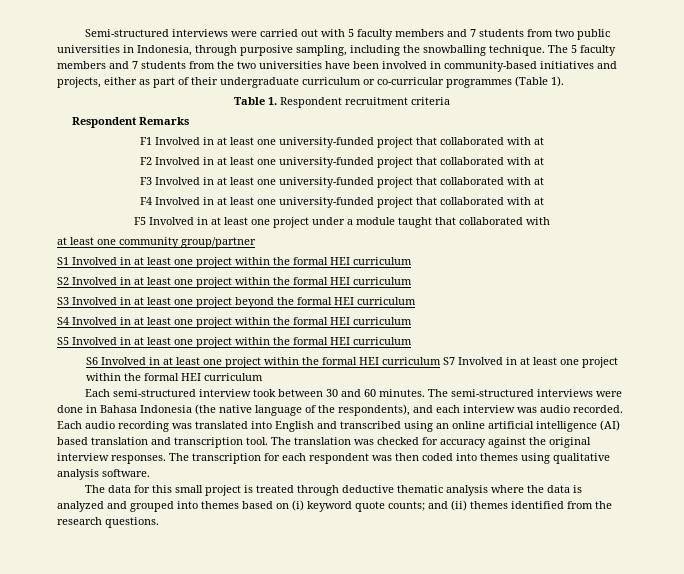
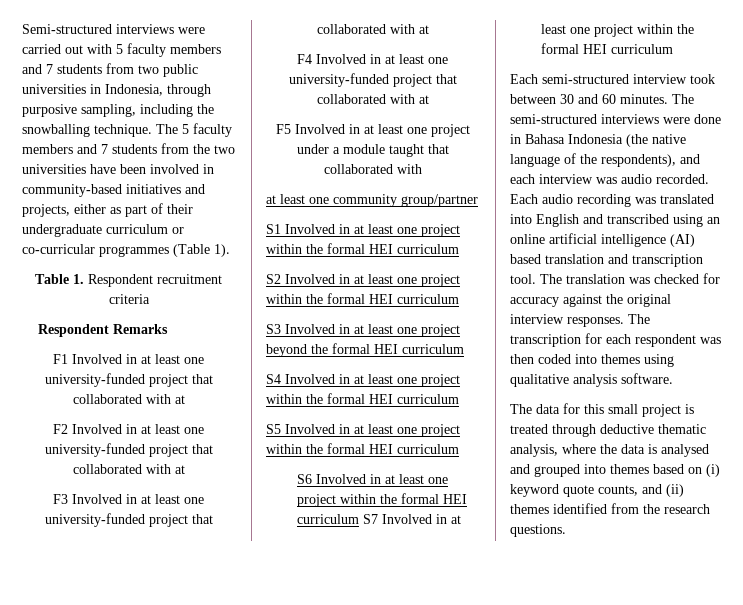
[446,485,489,496] analysis -> [510,444,558,457] analysis,
[57,501,104,512] analyzed -> [661,444,709,457] analysed
[388,501,425,511] counts; -> [598,485,638,496] counts,

